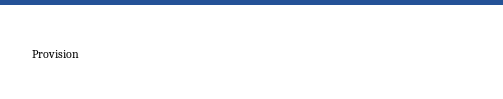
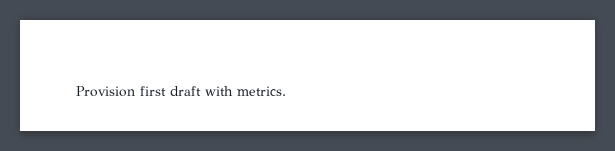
(79, 54) none -> [140,86,286,96] first draft with metrics.

